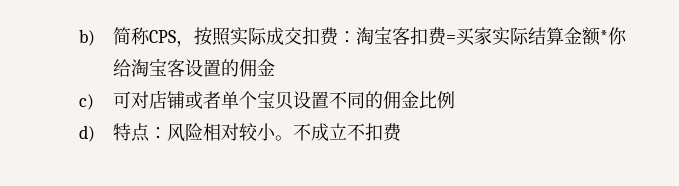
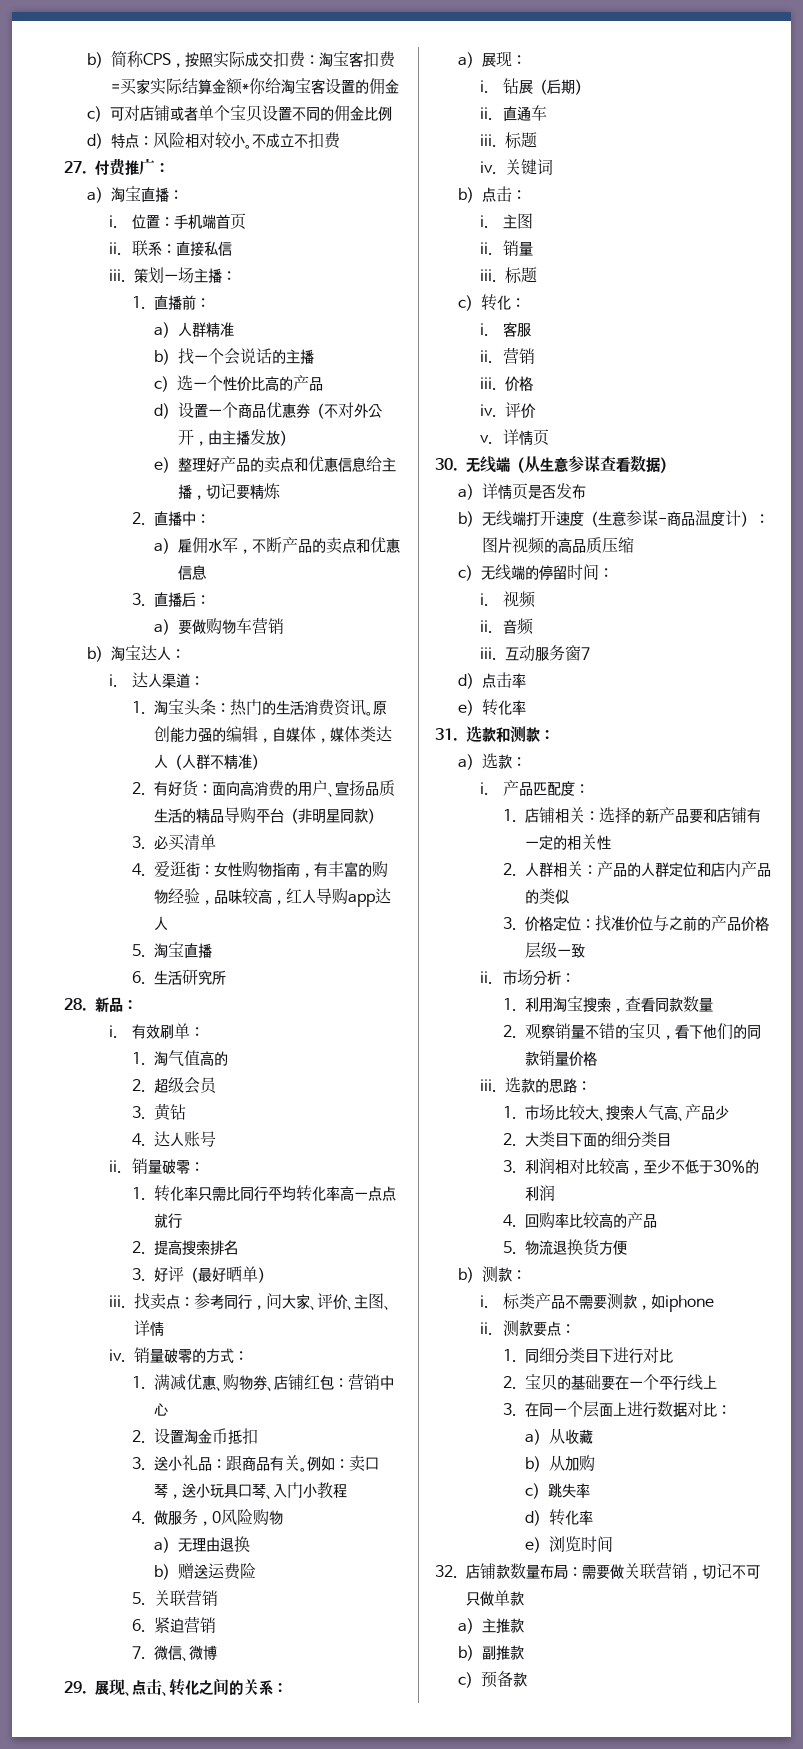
(403, 132) none -> [64,158,169,176] [86,186,183,203] [109,213,246,230] [109,240,232,257] [109,267,237,284] [131,295,211,311] [154,322,235,338] [154,348,315,365] [154,375,324,392] [154,402,383,419] [178,429,295,446] [154,456,397,473] [178,483,282,500] [131,511,211,527] [154,537,401,554] [178,565,208,580] [131,592,211,608] [154,617,285,635] [86,645,185,662] [109,672,204,688] [131,699,388,716] [154,726,393,743] [154,754,267,770] [131,780,396,797] [154,807,383,824] [131,834,217,851] [131,861,389,878] [154,888,392,907] [154,916,169,931] [131,942,213,959] [131,969,227,985] [64,997,137,1012] [109,1023,204,1039] [131,1050,229,1067] [131,1077,218,1094] [131,1103,187,1121] [131,1131,217,1147] [109,1158,204,1174] [131,1185,397,1202] [154,1213,183,1228] [131,1240,239,1255] [131,1266,273,1283] [109,1293,392,1310] [134,1320,165,1336] [109,1347,249,1364] [131,1373,395,1391] [154,1403,169,1416] [131,1428,259,1445] [131,1455,380,1472] [154,1482,348,1499] [131,1509,284,1526] [154,1536,251,1553] [154,1563,257,1580] [131,1589,219,1606] [131,1616,217,1633] [131,1645,218,1661] [64,1678,287,1696] [457,51,526,68] [480,78,589,95] [480,105,547,122] [480,132,538,149] [480,159,554,175] [457,186,526,203] [480,213,533,229] [480,240,533,256] [480,267,538,284] [457,294,525,311] [480,322,531,337] [480,347,535,364] [480,376,535,391] [480,402,537,418] [480,429,549,446] [435,455,674,473] [457,483,586,500] [457,510,769,527] [481,537,634,554] [457,564,613,581] [480,591,536,608] [480,618,534,635] [480,645,591,662] [457,672,526,689] [457,699,526,716] [435,726,554,743] [457,753,526,770] [480,780,589,797] [502,807,762,823] [525,834,612,850] [502,861,772,877] [525,888,570,904] [502,915,771,932] [525,942,586,959] [480,969,575,986] [502,996,714,1013] [502,1023,762,1040] [525,1050,599,1066] [480,1077,592,1093] [502,1104,730,1121] [502,1131,672,1148] [502,1158,760,1175] [525,1185,556,1201] [502,1212,658,1229] [502,1239,628,1256] [457,1266,526,1283] [480,1293,714,1312] [480,1320,575,1336] [502,1347,674,1364] [502,1374,718,1391] [502,1401,732,1418] [525,1428,594,1445] [525,1455,596,1472] [525,1483,591,1499] [525,1509,594,1526] [525,1536,614,1553] [435,1562,760,1580] [466,1590,524,1606] [457,1618,524,1634] [457,1645,524,1661] [457,1671,527,1688] // 27.付费推广： // a)淘宝直播： // i.位置：手机端首页 // ii.联系：直接私信 // iii.策划一场主播： // 1.直播前： // a)人群精准 // b)找一个会说话的主播 // c)选一个性价比高的产品 // d)设置一个商品优惠券（不对外公开，由主播发放） // e)整理好产品的卖点和优惠信息给主播，切记要精炼 // 2.直播中： // a)雇佣水军，不断产品的卖点和优惠信息 // 3.直播后： // a)要做购物车营销 // b)淘宝达人： // i.达人渠道： // 1.淘宝头条：热门的生活消费资讯。原创能力强的编辑，自媒体，媒体类达人（人群不精准） // 2.有好货：面向高消费的用户、宣扬品质生活的精品导购平台（非明星同款） // 3.必买清单 // 4.爱逛街：女性购物指南，有丰富的购物经验，品味较高，红人导购app达人 // 5.淘宝直播 // 6.生活研究所 // 28.新品： // i.有效刷单： // 1.淘气值高的 // 2.超级会员 // 3.黄钻 // 4.达人账号 // ii.销量破零： // 1.转化率只需比同行平均转化率高一点点就行 // 2.提高搜索排名 // 3.好评（最好晒单） // iii.找卖点：参考同行，问大家、评价、主图、详情 // iv.销量破零的方式： // 1.满减优惠、购物券、店铺红包：营销中心 // 2.设置淘金币抵扣 // 3.送小礼品：跟商品有关。例如：卖口琴，送小玩具口琴、入门小教程 // 4.做服务，0风险购物 // a)无理由退换 // b)赠送运费险 // 5.关联营销 // 6.紧迫营销 // 7.微信、微博 // 29.展现、点击、转化之间的关系： // a)展现： // i.钻展（后期） // ii.直通车 // iii.标题 // iv.关键词 // b)点击： // i.主图 // ii.销量 // iii.标题 // c)转化： // i.客服 // ii.营销 // iii.价格 // iv.评价 // v.详情页 // 30.无线端（从生意参谋查看数据） // a)详情页是否发布 // b)无线端打开速度（生意参谋-商品温度计）：图片视频的高品质压缩 // c)无线端的停留时间： // i.视频 // ii.音频 // iii.互动服务窗7 // d)点击率 // e)转化率 // 31.选款和测款： // a)选款： // i.产品匹配度： // 1.店铺相关：选择的新产品要和店铺有一定的相关性 // 2.人群相关：产品的人群定位和店内产品的类似 // 3.价格定位：找准价位与之前的产品价格层级一致 // ii.市场分析： // 1.利用淘宝搜索，查看同款数量 // 2.观察销量不错的宝贝，看下他们的同款销量价格 // iii.选款的思路： // 1.市场比较大、搜索人气高、产品少 // 2.大类目下面的细分类目 // 3.利润相对比较高，至少不低于30%的利润 // 4.回购率比较高的产品 // 5.物流退换货方便 // b)测款： // i.标类产品不需要测款，如iphone // ii.测款要点： // 1.同细分类目下进行对比 // 2.宝贝的基础要在一个平行线上 // 3.在同一个层面上进行数据对比： // a)从收藏 // b)从加购 // c)跳失率 // d)转化率 // e)浏览时间 // 32.店铺款数量布局：需要做关联营销，切记不可只做单款 // a)主推款 // b)副推款 // c)预备款

